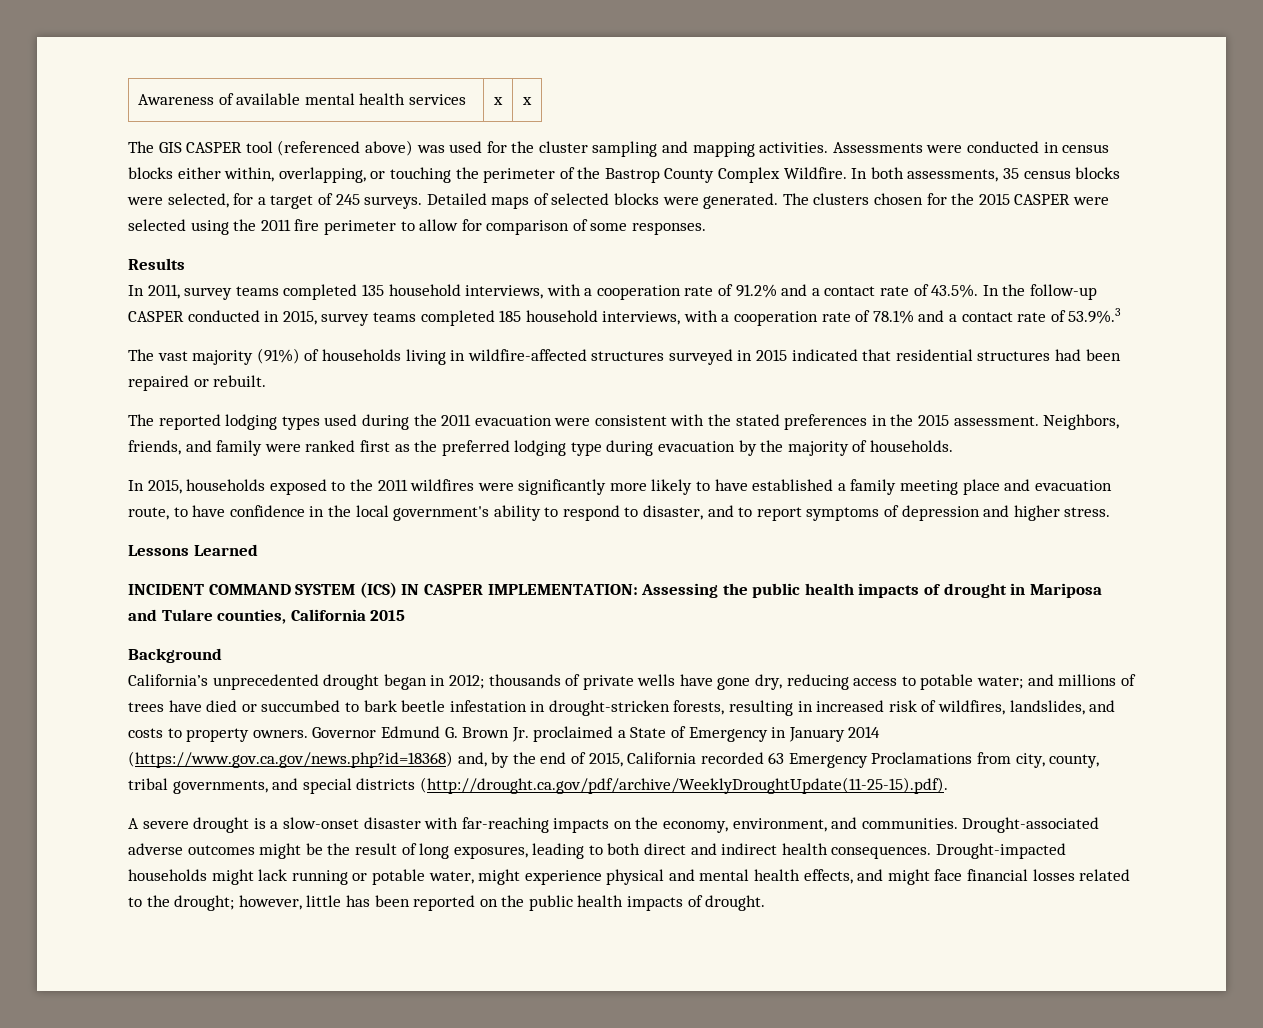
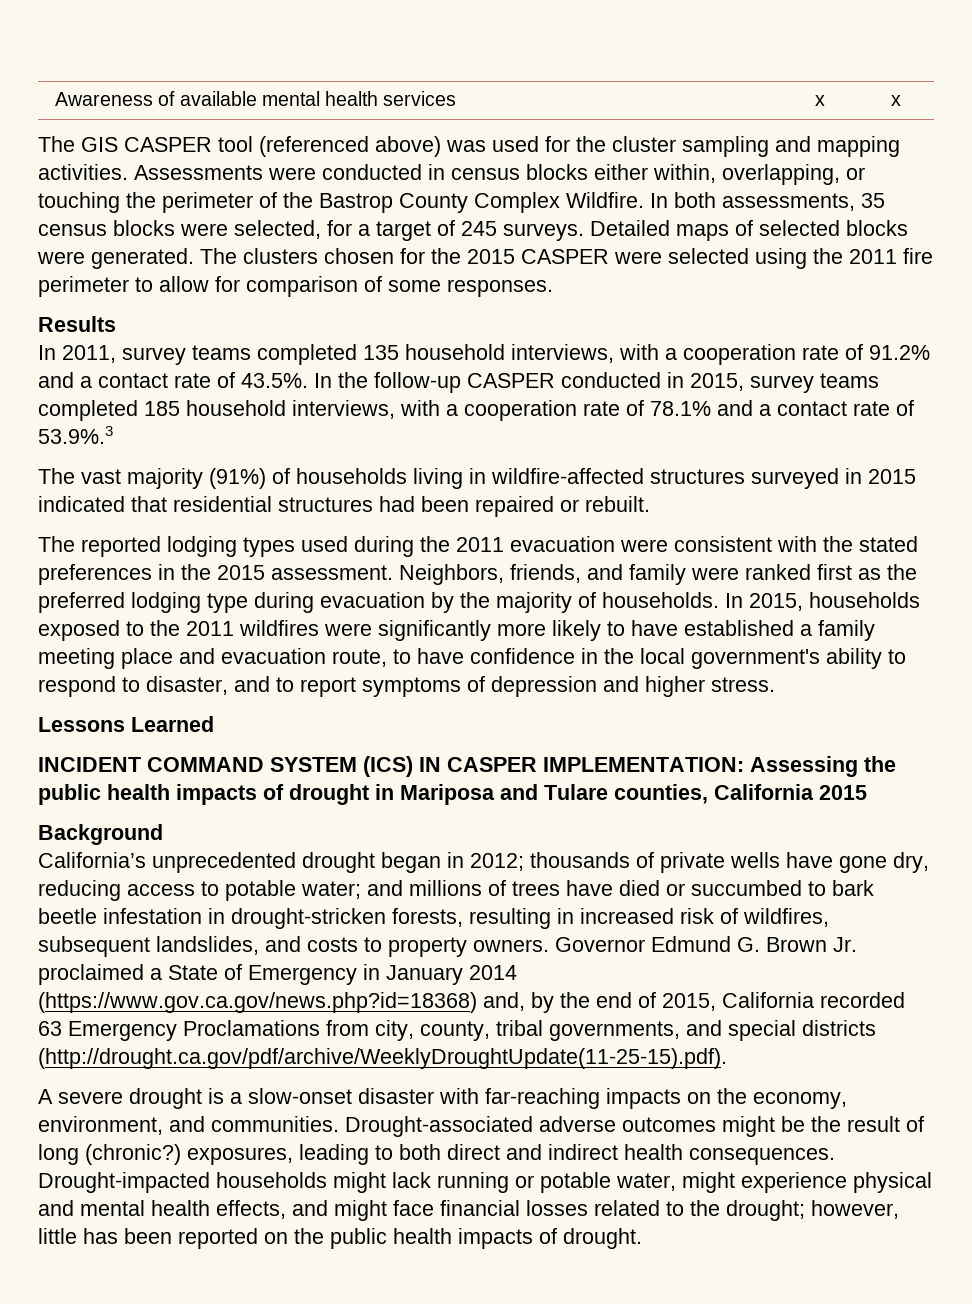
(954, 446) // -> (719, 600) none
(1006, 707) none -> [38,936,150,957] subsequent
(450, 851) none -> [85,1144,181,1165] (chronic?)

